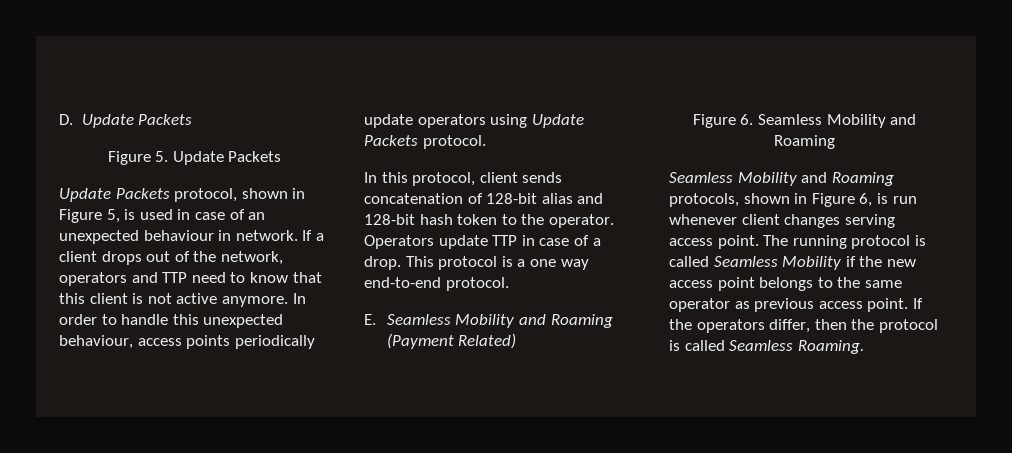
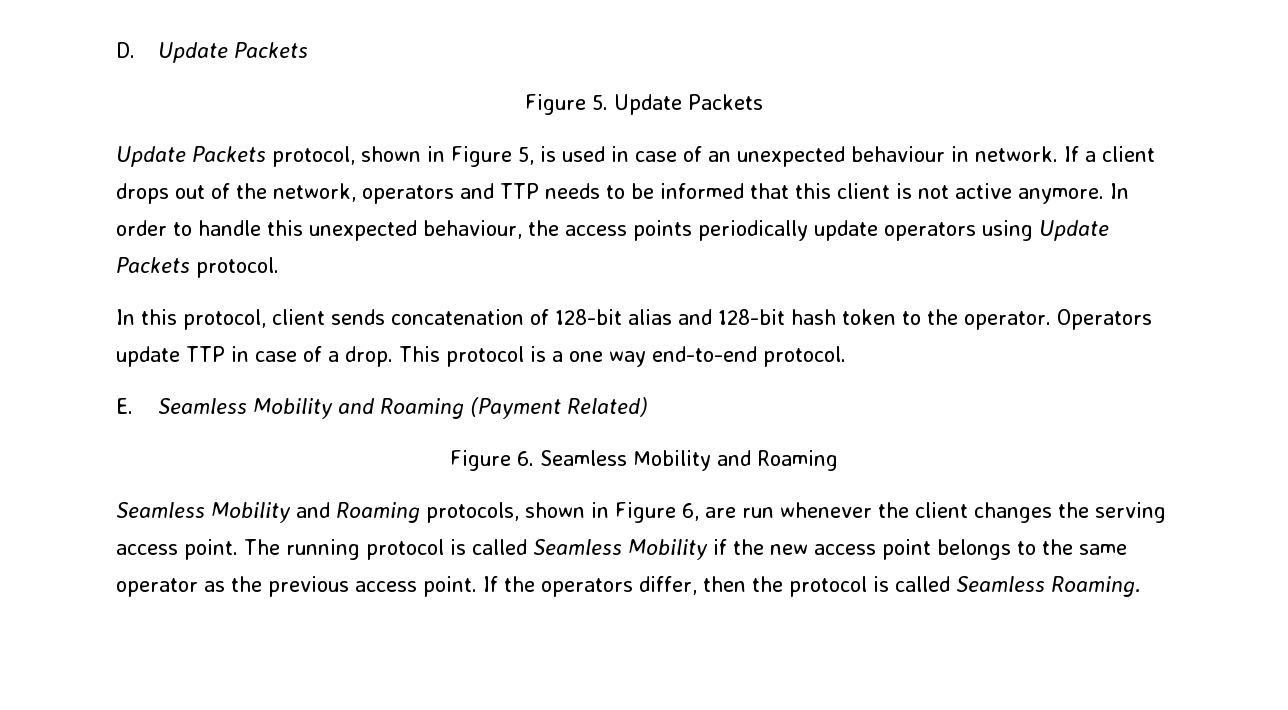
[191,272,288,283] need to know -> [545,183,744,199] needs to be informed
(133, 342) none -> [528,220,559,236] the
[876,193,888,204] is -> [705,507,736,518] are
(737, 219) none -> [878,502,909,518] the
(841, 221) none -> [1058,502,1089,518] the
(750, 305) none -> [231,576,262,592] the

